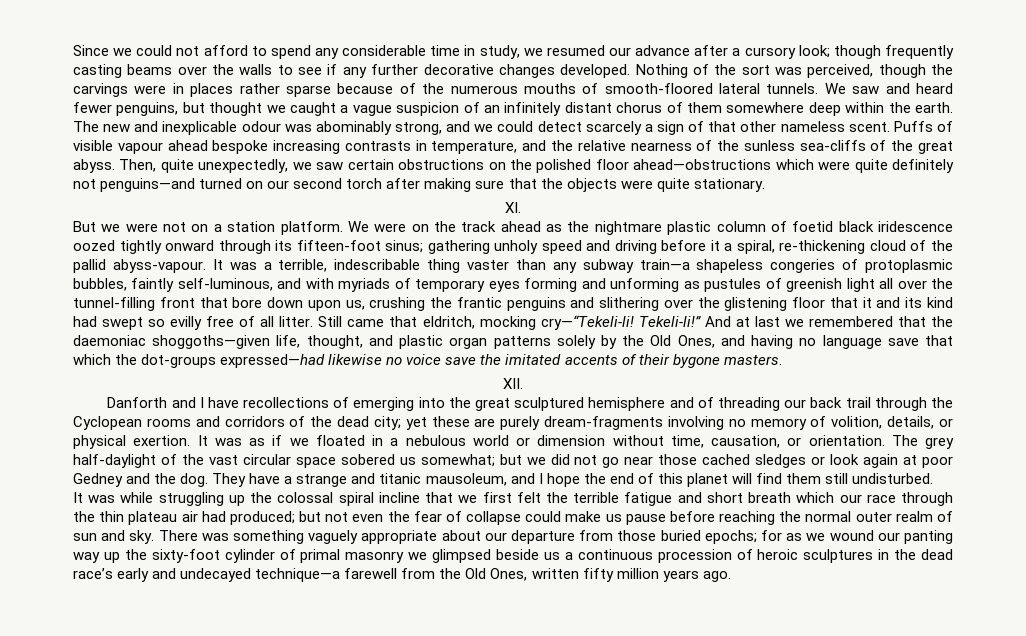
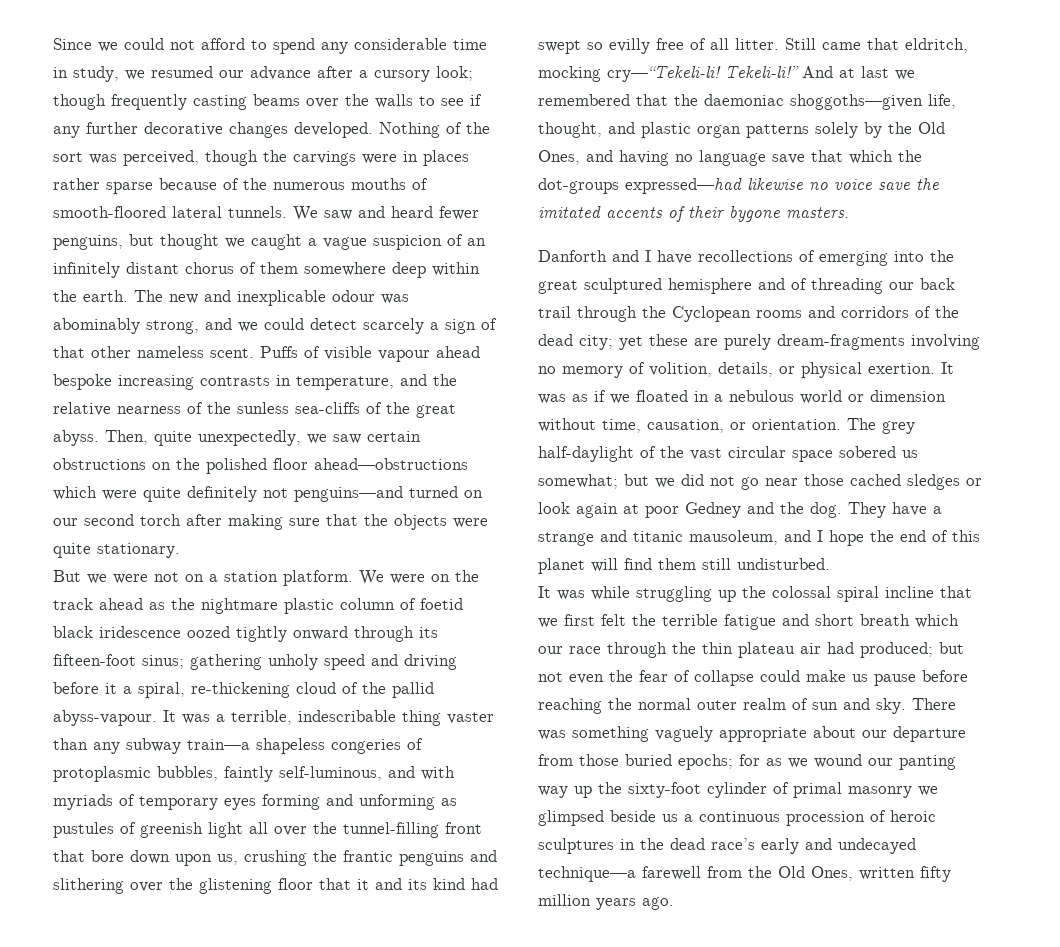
[505,202,521,213] // XI. -> (180, 550) none
[503,378,523,389] // XII. -> (849, 212) none

